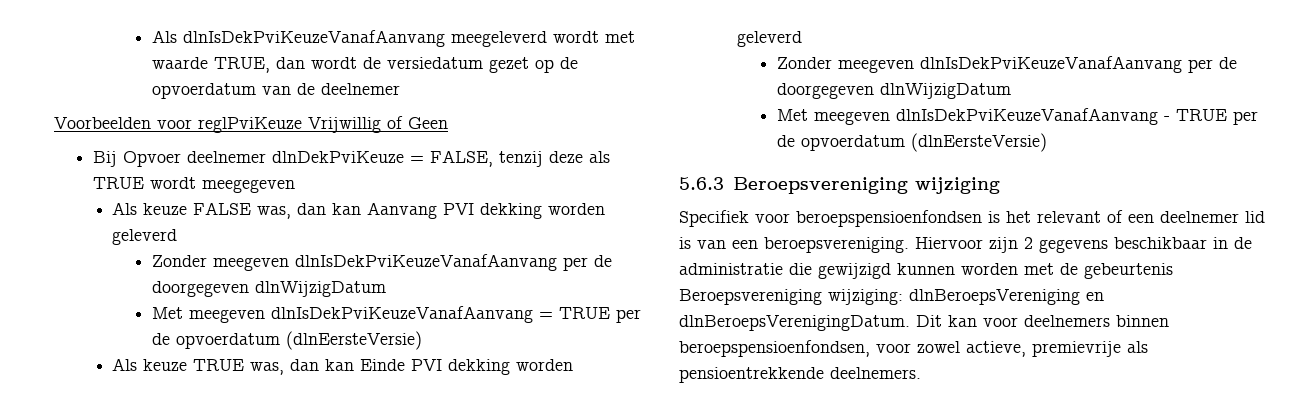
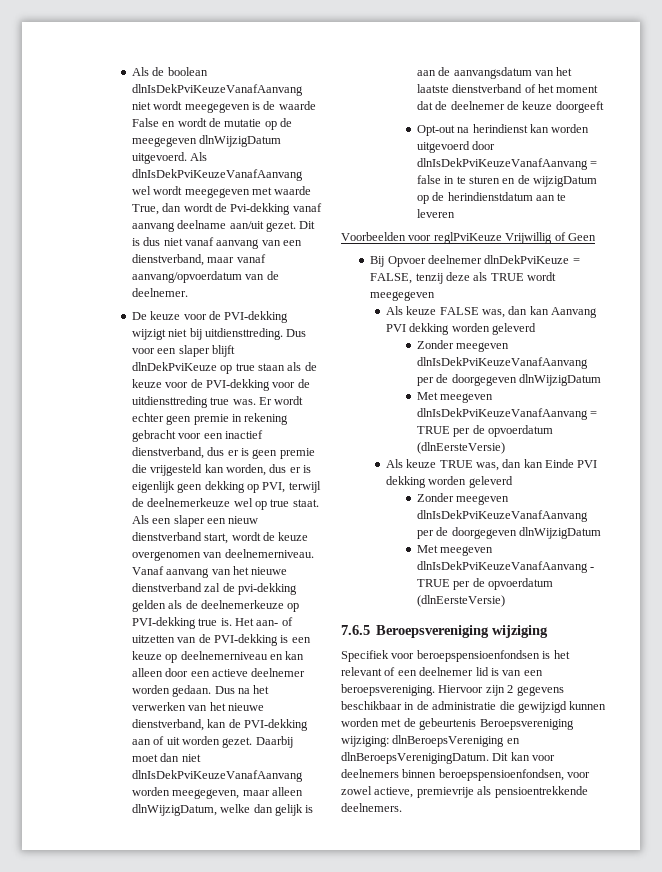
[151,30,599,47] Als dlnIsDekPviKeuzeVanafAanvang meegeleverd wordt -> [131,67,208,76] [131,84,303,96] [131,101,316,113] [131,118,293,130] [131,135,282,147] [131,152,208,164] [131,169,303,181] [131,186,250,198] Als de boolean dlnIsDekPviKeuzeVanafAanvang niet wordt meegegeven is de waarde False en wordt de mutatie op de meegegeven dlnWijzigDatum uitgevoerd. Als dlnIsDekPviKeuzeVanafAanvang wel wordt meegegeven
[213,57,270,73] TRUE, -> [131,204,159,215] True,
[386,57,578,73] [151,83,400,99] versiedatum gezet op de opvoerdatum van de deelnemer -> [230,203,322,215] [131,220,316,232] [131,237,303,249] [131,254,266,266] [131,271,279,283] [131,288,188,297] [131,311,289,323] [131,328,307,340] [131,345,236,357] [131,362,317,374] [131,379,310,391] [131,396,304,408] [131,413,289,425] [131,430,264,442] [131,447,315,459] [131,464,312,476] [131,481,321,493] [131,498,319,510] [131,515,259,527] [131,532,309,544] [131,549,314,561] [131,566,288,578] [131,583,298,595] [131,600,300,612] [131,617,293,629] [131,634,311,646] [131,651,305,663] [131,668,306,677] [131,685,270,697] [131,702,265,711] [131,719,309,731] [131,736,293,748] [131,753,201,762] [131,770,303,782] [131,787,304,799] [131,804,314,816] [416,67,573,79] [416,84,599,93] [416,101,604,113] [416,124,590,136] [416,141,496,153] [416,158,598,170] [416,175,598,187] [416,192,567,204] [416,209,455,218] Pvi-dekking vanaf aanvang deelname aan/uit gezet. Dit is dus niet vanaf aanvang van een dienstverband, maar vanaf aanvang/opvoerdatum van de deelnemer. // De keuze voor de PVI-dekking wijzigt niet bij uitdiensttreding. Dus voor een slaper blijft dlnDekPviKeuze op true staan als de keuze voor de PVI-dekking voor de uitdiensttreding true was. Er wordt echter geen premie in rekening gebracht voor een inactief dienstverband, dus er is geen premie die vrijgesteld kan worden, dus er is eigenlijk geen dekking op PVI, terwijl de deelnemerkeuze wel op true staat. Als een slaper een nieuw dienstverband start, wordt de keuze overgenomen van deelnemerniveau. Vanaf aanvang van het nieuwe dienstverband zal de pvi-dekking gelden als de deelnemerkeuze op PVI-dekking true is. Het aan- of uitzetten van de PVI-dekking is een keuze op deelnemerniveau en kan alleen door een actieve deelnemer worden gedaan. Dus na het verwerken van het nieuwe dienstverband, kan de PVI-dekking aan of uit worden gezet. Daarbij moet dan niet dlnIsDekPviKeuzeVanafAanvang worden meegegeven, maar alleen dlnWijzigDatum, welke dan gelijk is aan de aanvangsdatum van het laatste dienstverband of het moment dat de deelnemer de keuze doorgeeft // Opt-out na herindienst kan worden uitgevoerd door dlnIsDekPviKeuzeVanafAanvang = false in te sturen en de wijzigDatum op de herindienstdatum aan te leveren
[679,177,724,190] 5.6.3 -> [341,625,370,635] 7.6.5

